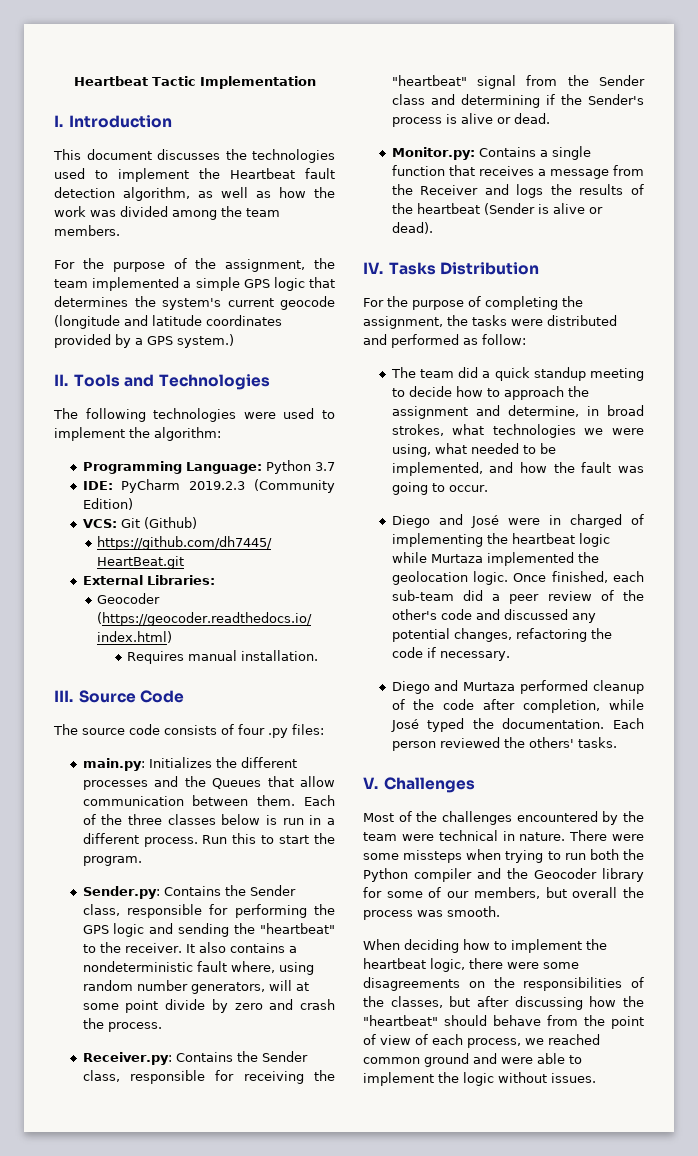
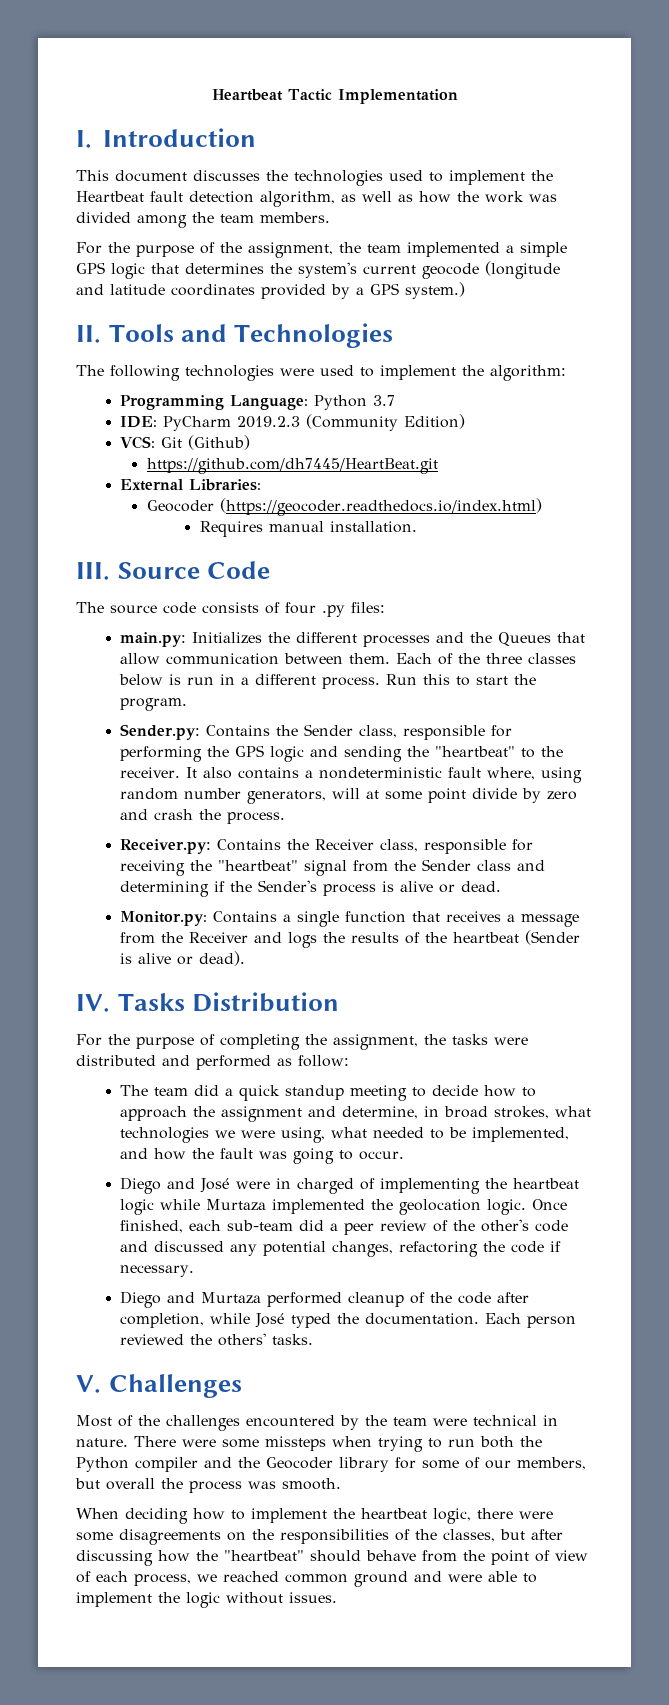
[261,1051,308,1062] Sender -> [315,839,375,850] Receiver

